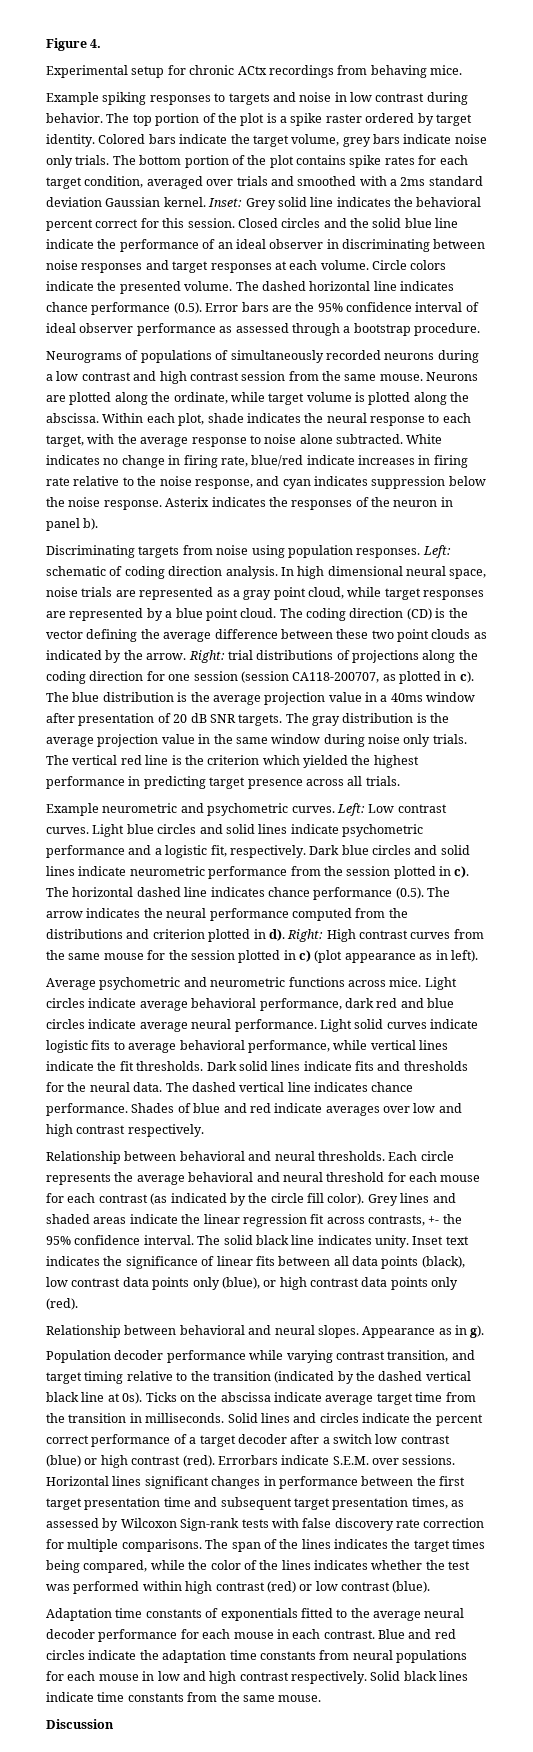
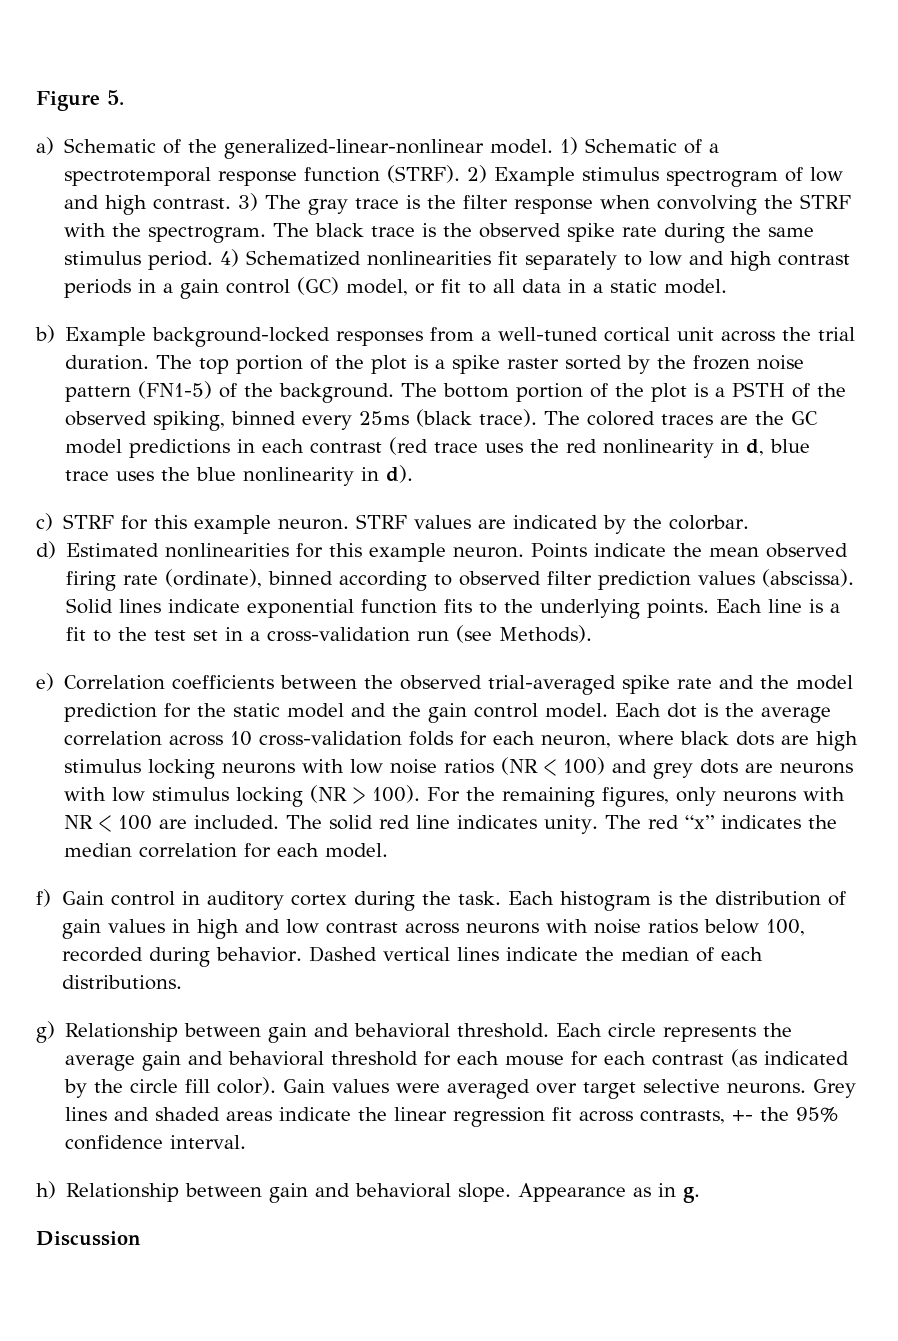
[90,39,102,48] [46,65,462,78] [46,92,468,105] [46,113,103,123] 4. // Experimental setup for chronic ACtx recordings from behaving mice. // Example spiking responses to targets and noise in low contrast during behavior. -> [107,90,124,105] [36,137,720,159] [64,165,844,187] [64,193,852,215] [64,223,815,243] [64,249,851,271] [64,277,728,299] [35,325,856,347] [65,355,150,370] 5. // a) Schematic of the generalized-linear-nonlinear model. 1) Schematic of a spectrotemporal response function (STRF). 2) Example stimulus spectrogram of low and high contrast. 3) The gray trace is the filter response when convolving the STRF with the spectrogram. The black trace is the observed spike rate during the same stimulus period. 4) Schematized nonlinearities fit separately to low and high contrast periods in a gain control (GC) model, or fit to all data in a static model. // b) Example background-locked responses from a well-tuned cortical unit across the trial duration.
[365,113,472,126] [46,134,487,147] [46,155,110,168] ordered by target identity. Colored bars indicate the target volume, grey bars indicate noise only trials. -> [565,355,805,374] [65,381,395,403] sorted by the frozen noise pattern (FN1-5) of the background.
[296,155,468,168] [46,176,483,189] [46,197,482,210] [46,218,459,231] [46,239,486,252] [46,260,447,273] [46,281,454,294] [46,302,479,315] [46,323,480,336] [46,350,479,363] [46,371,479,384] [46,392,470,405] [46,413,471,426] [46,434,443,447] [46,455,468,468] [46,476,486,489] [46,497,453,510] [46,518,99,531] [46,545,451,558] [46,566,487,579] [46,587,485,600] [46,608,468,621] [46,629,487,642] [46,650,478,663] [46,671,474,684] [46,692,476,705] [46,713,450,726] [46,734,467,747] [46,755,419,768] [46,776,400,789] [46,803,447,816] [46,824,423,837] [46,845,470,858] [46,866,470,879] [46,887,450,900] [46,908,408,921] [46,929,484,942] [46,950,478,963] [46,977,457,990] [46,998,454,1011] [46,1019,478,1032] [46,1040,448,1053] [46,1061,468,1071] [46,1082,414,1092] [46,1103,462,1116] [46,1124,204,1137] [46,1151,385,1164] contains spike rates for each target condition, averaged over trials and smoothed with a 2ms standard deviation Gaussian kernel. Inset: Grey solid line indicates the behavioral percent correct for this session. Closed circles and the solid blue line indicate the performance of an ideal observer in discriminating between noise responses and target responses at each volume. Circle colors indicate the presented volume. The dashed horizontal line indicates chance performance (0.5). Error bars are the 95% confidence interval of ideal observer performance as assessed through a bootstrap procedure. // Neurograms of populations of simultaneously recorded neurons during a low contrast and high contrast session from the same mouse. Neurons are plotted along the ordinate, while target volume is plotted along the abscissa. Within each plot, shade indicates the neural response to each target, with the average response to noise alone subtracted. White indicates no change in firing rate, blue/red indicate increases in firing rate relative to the noise response, and cyan indicates suppression below the noise response. Asterix indicates the responses of the neuron in panel b). // Discriminating targets from noise using population responses. Left: schematic of coding direction analysis. In high dimensional neural space, noise trials are represented as a gray point cloud, while target responses are represented by a blue point cloud. The coding direction (CD) is the vector defining the average difference between these two point clouds as indicated by the arrow. Right: trial distributions of projections along the coding direction for one session (session CA118-200707, as plotted in c). The blue distribution is the average projection value in a 40ms window after presentation of 20 dB SNR targets. The gray distribution is the average projection value in the same window during noise only trials. The vertical red line is the criterion which yielded the highest performance in predicting target presence across all trials. // Example neurometric and psychometric curves. Left: Low contrast curves. Light blue circles and solid lines indicate psychometric performance and a logistic fit, respectively. Dark blue circles and solid lines indicate neurometric performance from the session plotted in c). The horizontal dashed line indicates chance performance (0.5). The arrow indicates the neural performance computed from the distributions and criterion plotted in d). Right: High contrast curves from the same mouse for the session plotted in c) (plot appearance as in left). // Average psychometric and neurometric functions across mice. Light circles indicate average behavioral performance, dark red and blue circles indicate average neural performance. Light solid curves indicate logistic fits to average behavioral performance, while vertical lines indicate the fit thresholds. Dark solid lines indicate fits and thresholds for the neural data. The dashed vertical line indicates chance performance. Shades of blue and red indicate averages over low and high contrast respectively. // Relationship between behavioral and neural thresholds. -> [694,382,847,398] [65,409,819,431] [65,437,811,458] [65,465,414,486] [36,513,750,534] [36,541,849,562] [66,569,855,591] [66,598,841,619] [66,625,593,643] [36,673,854,695] [64,703,832,723] [64,731,859,751] [64,757,854,779] [64,785,846,807] [64,815,838,834] [64,843,389,858] [36,889,846,911] [61,919,805,939] [61,946,763,967] [61,975,182,990] [36,1021,550,1043] is a PSTH of the observed spiking, binned every 25ms (black trace). The colored traces are the GC model predictions in each contrast (red trace uses the red nonlinearity in d, blue trace uses the blue nonlinearity in d). // c) STRF for this example neuron. STRF values are indicated by the colorbar. // d) Estimated nonlinearities for this example neuron. Points indicate the mean observed firing rate (ordinate), binned according to observed filter prediction values (abscissa). Solid lines indicate exponential function fits to the underlying points. Each line is a fit to the test set in a cross-validation run (see Methods). // e) Correlation coefficients between the observed trial-averaged spike rate and the model prediction for the static model and the gain control model. Each dot is the average correlation across 10 cross-validation folds for each neuron, where black dots are high stimulus locking neurons with low noise ratios (NR < 100) and grey dots are neurons with low stimulus locking (NR > 100). For the remaining figures, only neurons with NR < 100 are included. The solid red line indicates unity. The red “x” indicates the median correlation for each model. // f) Gain control in auditory cortex during the task. Each histogram is the distribution of gain values in high and low contrast across neurons with noise ratios below 100, recorded during behavior. Dashed vertical lines indicate the median of each distributions. // g) Relationship between gain and behavioral threshold.
[188,1172,323,1182] behavioral and neural -> [142,1051,325,1071] gain and behavioral
(365, 1199) none -> [283,1079,807,1099] Gain values were averaged over target selective neurons.
[197,1235,469,1248] [46,1256,465,1269] [46,1277,459,1290] [46,1298,78,1310] [46,1325,485,1338] [46,1350,475,1363] [46,1371,471,1384] [46,1392,476,1405] [46,1413,483,1426] [46,1434,450,1447] [46,1455,456,1468] [46,1476,465,1489] [46,1497,464,1510] [46,1518,485,1531] [46,1539,486,1552] [46,1560,471,1573] [46,1581,431,1594] [46,1608,465,1621] [46,1629,456,1642] [46,1650,467,1663] [46,1671,469,1684] [46,1692,322,1702] The solid black line indicates unity. Inset text indicates the significance of linear fits between all data points (black), low contrast data points only (blue), or high contrast data points only (red). // Relationship between behavioral and neural slopes. Appearance as in g). // Population decoder performance while varying contrast transition, and target timing relative to the transition (indicated by the dashed vertical black line at 0s). Ticks on the abscissa indicate average target time from the transition in milliseconds. Solid lines and circles indicate the percent correct performance of a target decoder after a switch low contrast (blue) or high contrast (red). Errorbars indicate S.E.M. over sessions. Horizontal lines significant changes in performance between the first target presentation time and subsequent target presentation times, as assessed by Wilcoxon Sign-rank tests with false discovery rate correction for multiple comparisons. The span of the lines indicates the target times being compared, while the color of the lines indicates whether the test was performed within high contrast (red) or low contrast (blue). // Adaptation time constants of exponentials fitted to the average neural decoder performance for each mouse in each contrast. Blue and red circles indicate the adaptation time constants from neural populations for each mouse in low and high contrast respectively. Solid black lines indicate time constants from the same mouse. -> [36,1181,701,1203] // h) Relationship between gain and behavioral slope. Appearance as in g.

